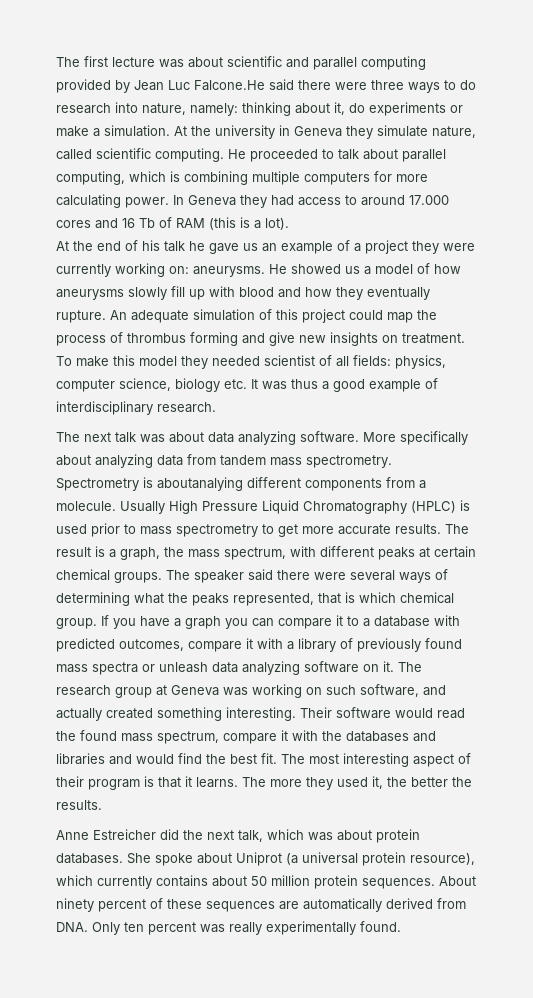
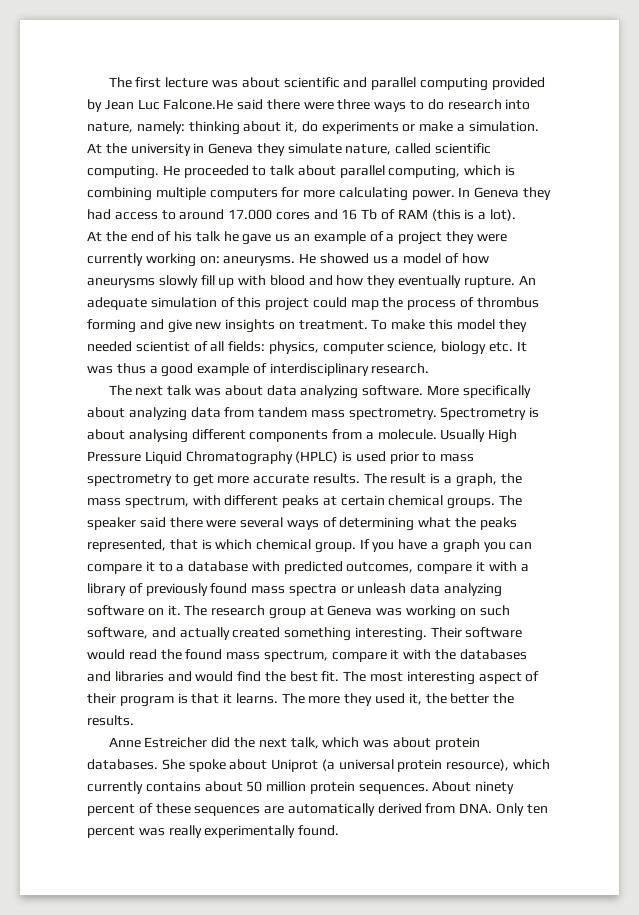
[157,477,243,491] aboutanalying -> [87,429,188,443] about analysing

